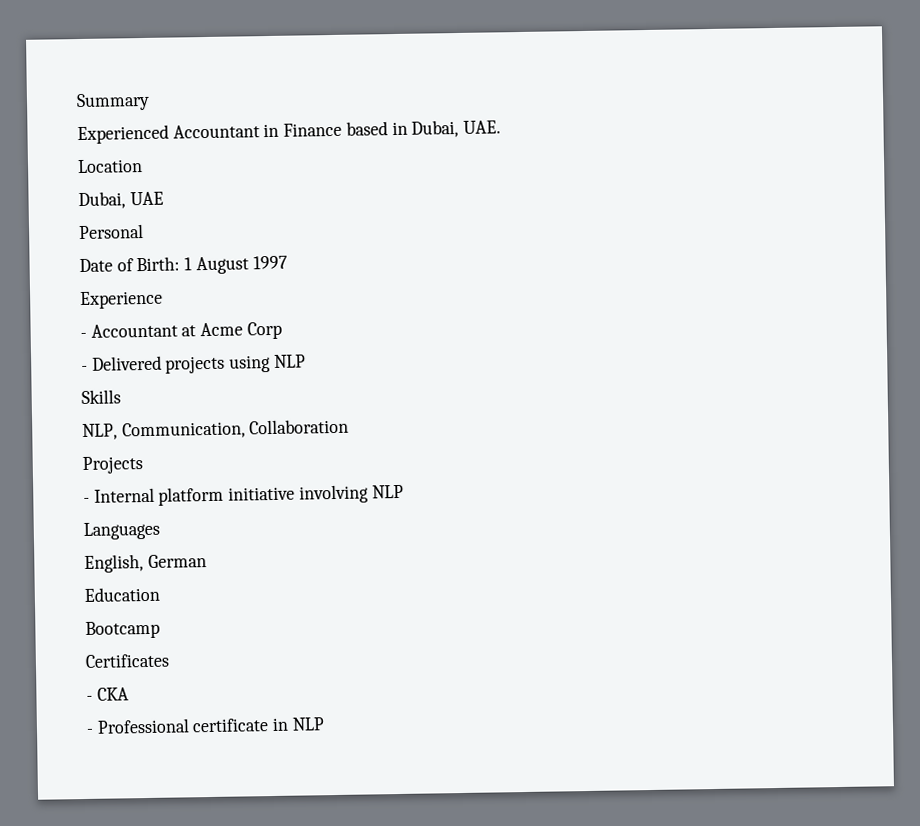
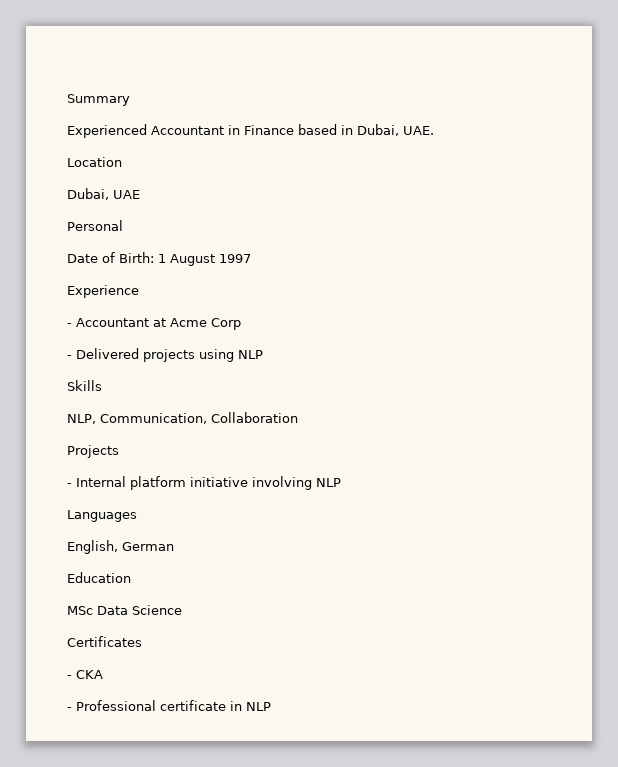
[85,620,160,639] Bootcamp -> [67,605,182,615] MSc Data Science

